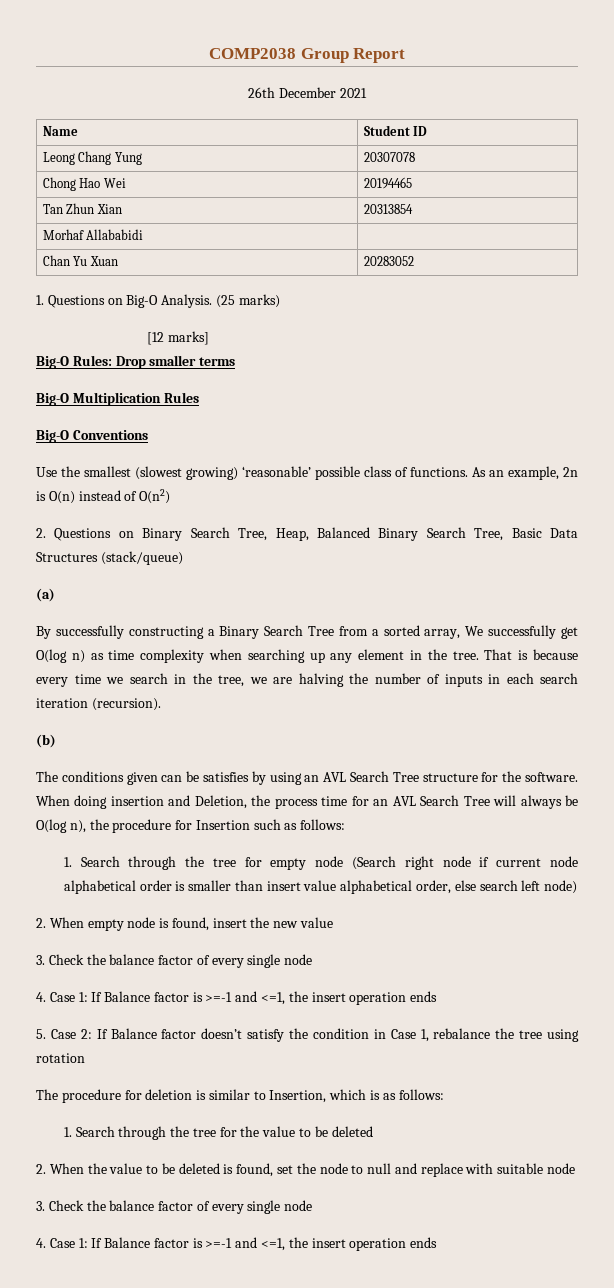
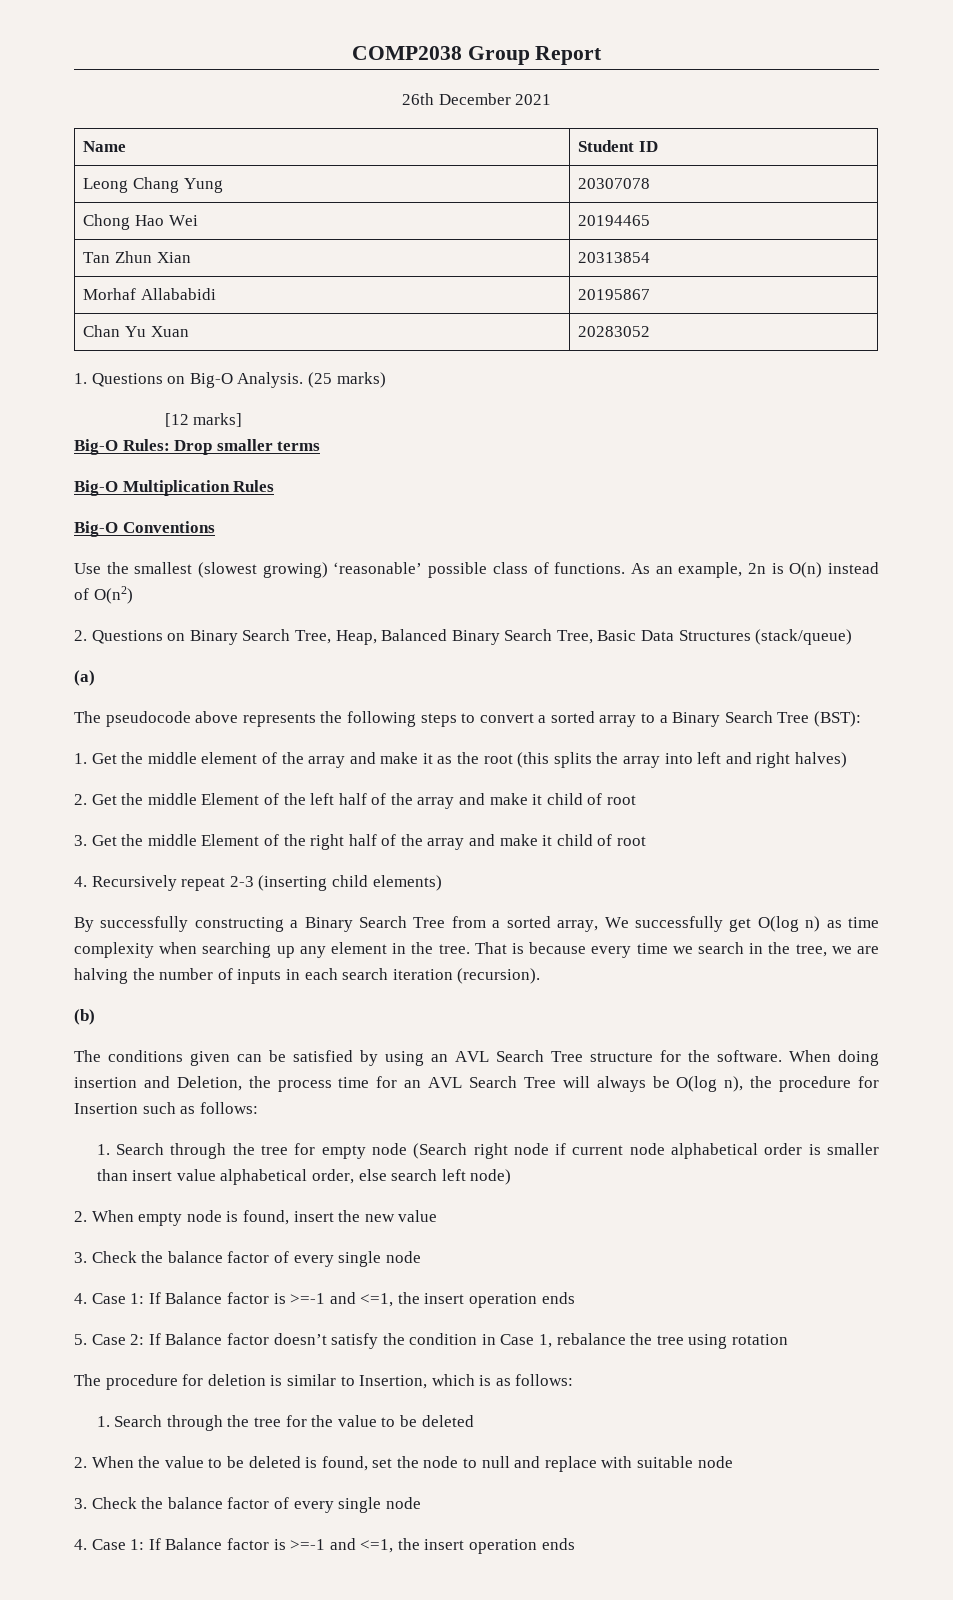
(144, 234) none -> [578,289,651,300] 20195867
(55, 595) none -> [74,711,862,727] [74,752,847,768] [74,793,637,809] [74,834,647,850] [74,875,442,891] // The pseudocode above represents the following steps to convert a sorted array to a Binary Search Tree (BST): // 1. Get the middle element of the array and make it as the root (this splits the array into left and right halves) // 2. Get the middle Element of the left half of the array and make it child of root // 3. Get the middle Element of the right half of the array and make it child of root // 4. Recursively repeat 2-3 (inserting child elements)
[203,772,249,782] satisfies -> [293,1050,353,1062] satisfied

